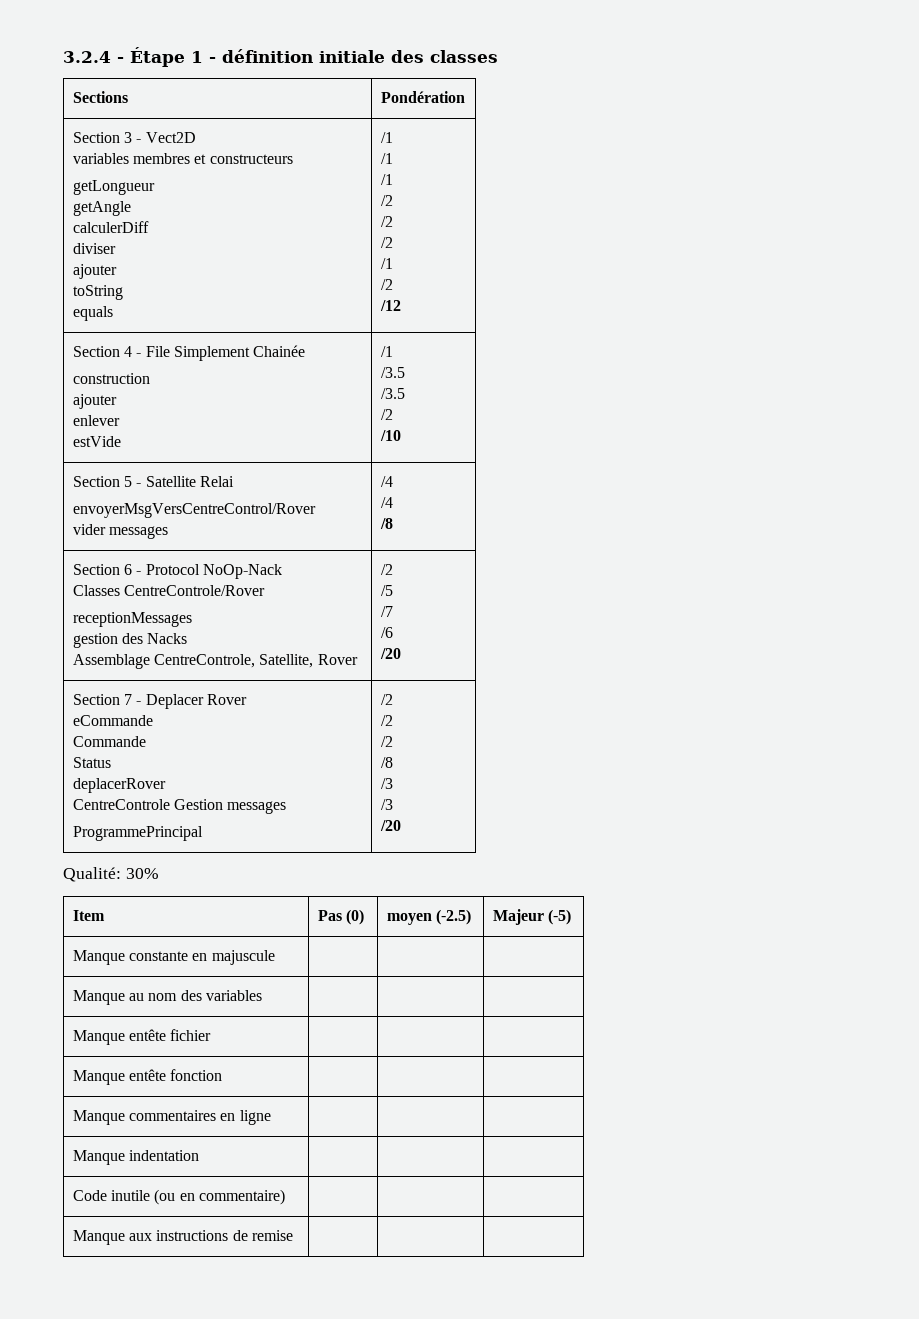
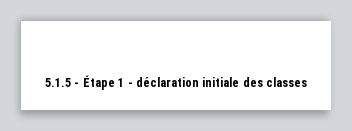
[63,51,111,63] 3.2.4 -> [45,78,71,87] 5.1.5
[222,49,313,63] définition -> [135,77,199,87] déclaration
[72,91,128,103] [380,91,465,103] [72,132,196,143] [72,153,293,164] [72,180,155,195] [72,201,131,216] [72,221,149,233] [72,243,116,254] [72,264,117,279] [72,285,123,300] [72,306,113,321] [380,132,393,143] [380,153,393,164] [380,174,393,185] [380,195,393,206] [380,216,393,227] [380,237,393,248] [380,258,393,269] [380,279,393,290] [379,300,401,311] [72,345,306,361] [72,373,150,384] [72,394,117,409] [72,415,120,426] [72,436,121,447] [380,346,393,357] [380,367,405,378] [380,388,405,399] [380,409,393,420] [379,430,401,441] [72,476,235,487] [72,503,316,518] [72,524,169,539] [380,476,393,487] [380,497,393,508] [379,518,393,529] [72,564,283,579] [72,585,266,596] [72,612,192,627] [72,633,188,648] [72,654,358,669] [380,564,393,575] [380,585,393,596] [380,606,393,617] [380,627,393,638] [379,648,401,659] [72,694,248,709] [72,715,153,726] [72,736,146,747] [72,757,111,768] [72,778,166,793] [72,799,287,814] [72,826,203,841] [380,694,393,705] [380,715,393,726] [380,736,393,747] [380,757,393,768] [380,778,393,789] [380,799,393,810] [379,820,401,831] [63,867,159,882] [72,910,105,921] [317,909,365,925] [386,909,472,925] [492,909,572,925] [72,950,275,965] [72,990,263,1005] [72,1029,212,1045] [72,1069,223,1085] [72,1110,271,1125] [72,1150,200,1165] [72,1189,286,1205] [72,1230,294,1245] // Sections | Pondération // Section 3 - Vect2D // variables membres et constructeurs // getLongueur // getAngle // calculerDiff // diviser // ajouter // toString // equals | /1 // /1 // /1 // /2 // /2 // /2 // /1 // /2 // /12 // Section 4 - File Simplement Chainée // construction // ajouter // enlever // estVide | /1 // /3.5 // /3.5 // /2 // /10 // Section 5 - Satellite Relai // envoyerMsgVersCentreControl/Rover // vider messages | /4 // /4 // /8 // Section 6 - Protocol NoOp-Nack // Classes CentreControle/Rover // receptionMessages // gestion des Nacks // Assemblage CentreControle, Satellite, Rover | /2 // /5 // /7 // /6 // /20 // Section 7 - Deplacer Rover // eCommande // Commande // Status // deplacerRover // CentreControle Gestion messages // ProgrammePrincipal | /2 // /2 // /2 // /8 // /3 // /3 // /20 // Qualité: 30% // Item | Pas (0) | moyen (-2.5) | Majeur (-5) // Manque constante en majuscule | | | // Manque au nom des variables | | | // Manque entête fichier | | | // Manque entête fonction | | | // Manque commentaires en ligne | | | // Manque indentation | | | // Code inutile (ou en commentaire) | | | // Manque aux instructions de remise | | | -> (307, 82) none

